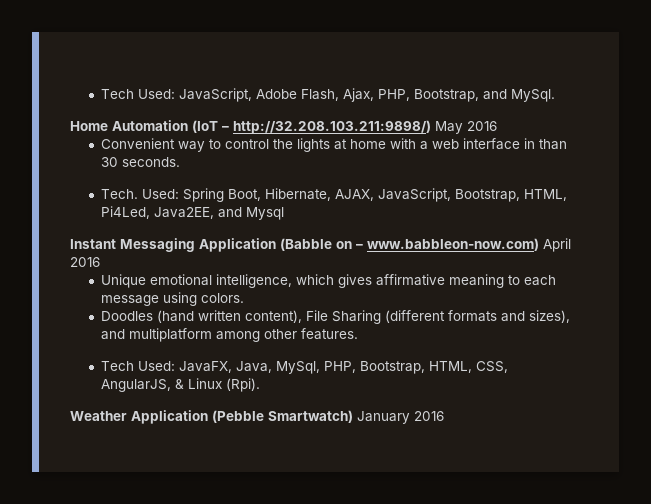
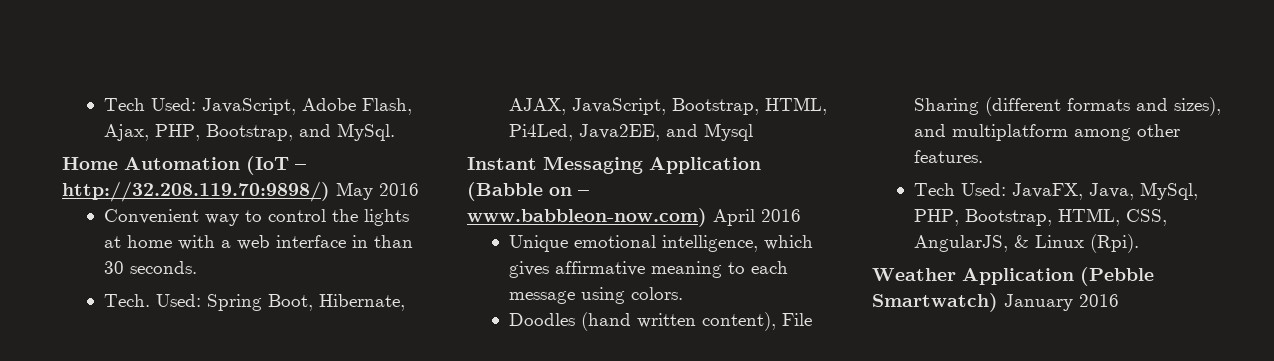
[233,120,431,134] http://32.208.103.211:9898/) -> [62,181,330,202] http://32.208.119.70:9898/)

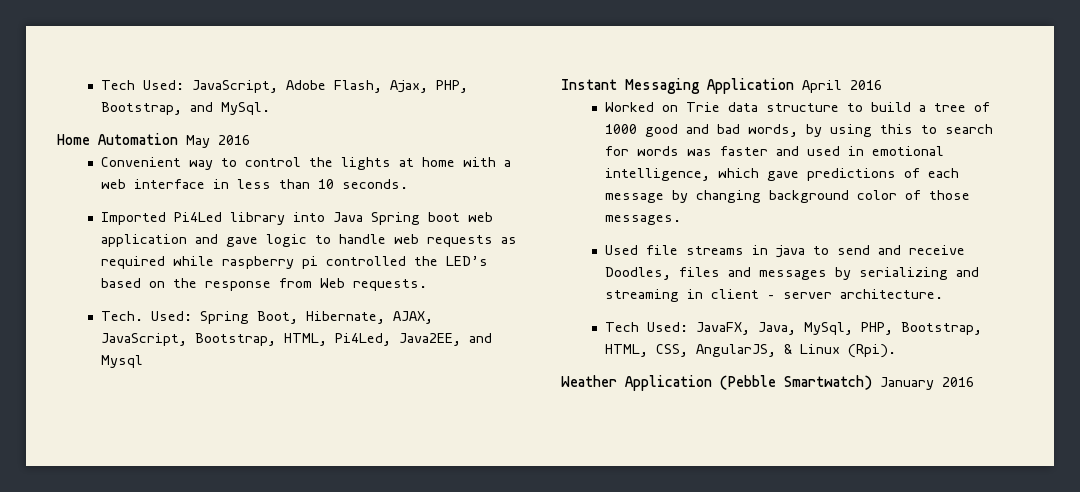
[246,156,306,175] [62,181,330,202] (IoT – http://32.208.119.70:9898/) -> (178, 139) none
[374,235,414,248] [104,261,198,274] than 30 seconds. -> [237,179,409,189] [101,212,494,225] [101,234,518,247] [101,256,489,269] [101,278,428,291] less than 10 seconds. // Imported Pi4Led library into Java Spring boot web application and gave logic to handle web requests as required while raspberry pi controlled the LED’s based on the response from Web requests.
[467,182,589,201] [467,208,801,227] [509,235,814,252] [509,261,789,278] [509,287,684,304] [509,312,813,331] [914,97,1222,116] [914,124,1181,141] [914,150,984,163] (Babble on – www.babbleon-now.com) April 2016 // Unique emotional intelligence, which gives affirmative meaning to each message using colors. // Doodles (hand written content), File Sharing (different formats and sizes), and multiplatform among other features. -> [802,80,882,93] [605,102,991,112] [605,124,994,137] [605,146,945,156] [605,168,960,181] [605,190,971,203] [605,215,682,225] [605,245,966,258] [605,267,980,280] [605,289,944,302] April 2016 // Worked on Trie data structure to build a tree of 1000 good and bad words, by using this to search for words was faster and used in emotional intelligence, which gave predictions of each message by changing background color of those messages. // Used file streams in java to send and receive Doodles, files and messages by serializing and streaming in client – server architecture.

